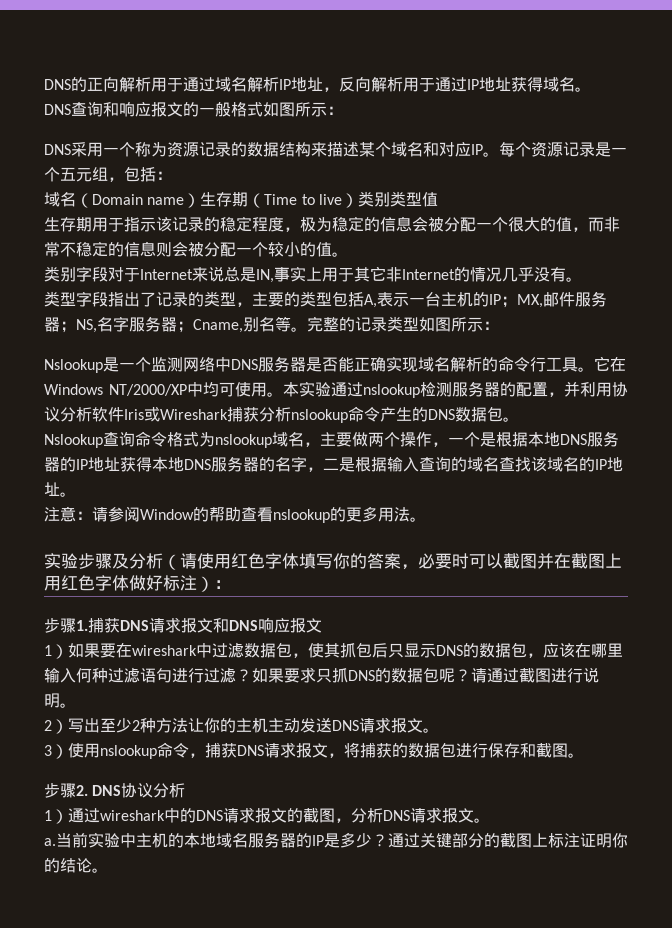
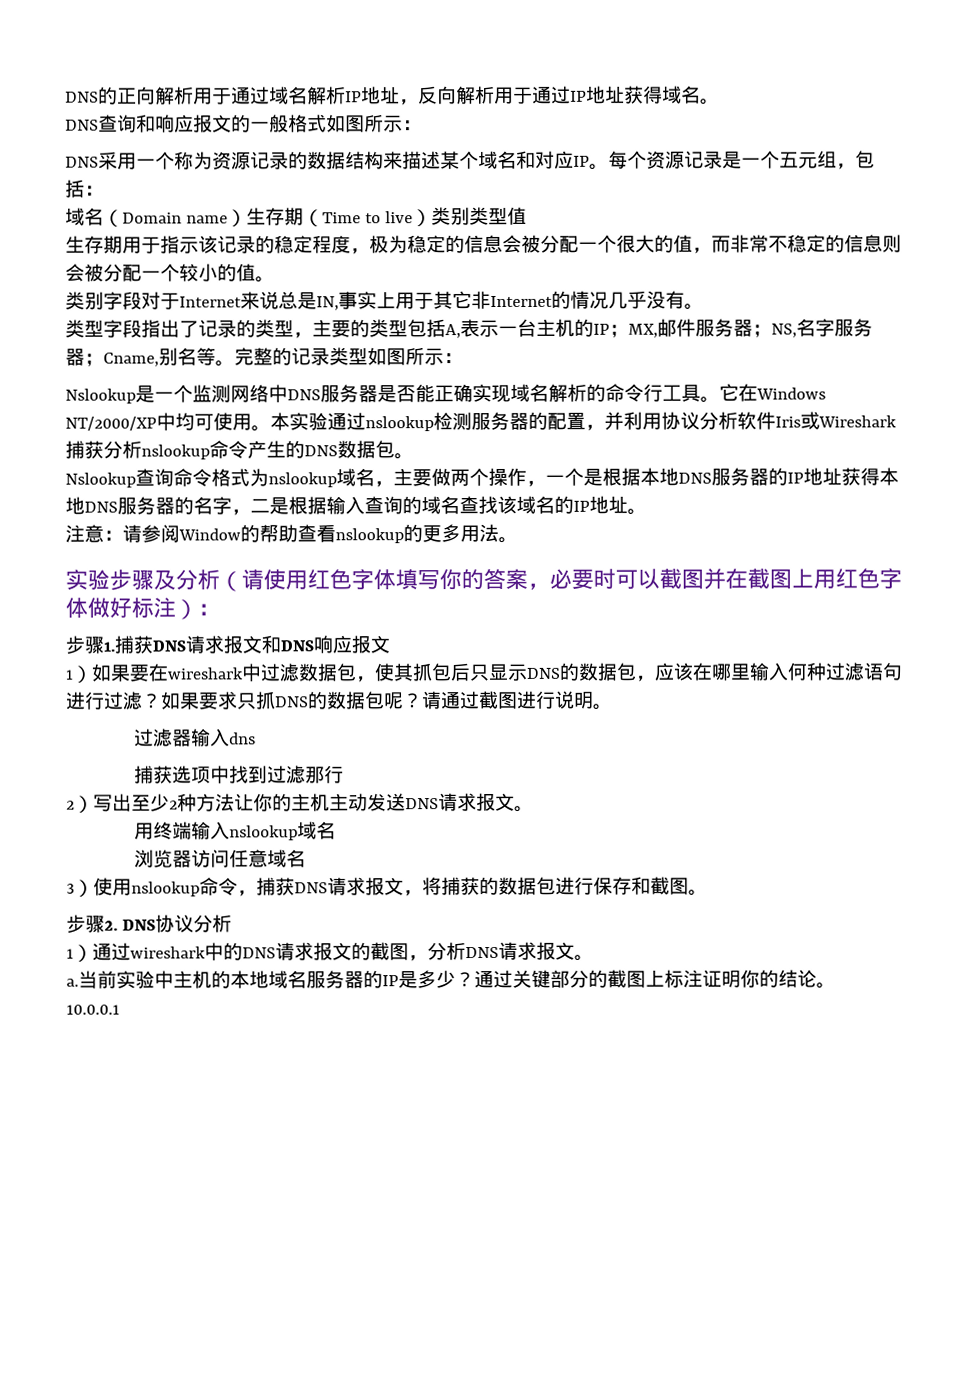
(76, 705) none -> [134,728,257,747] [134,765,345,784] // 过滤器输入dns // 捕获选项中找到过滤那行
(439, 730) none -> [134,821,337,841] [134,849,307,868] // 用终端输入nslookup域名 // 浏览器访问任意域名
(108, 870) none -> [66,1004,120,1015] // 10.0.0.1

